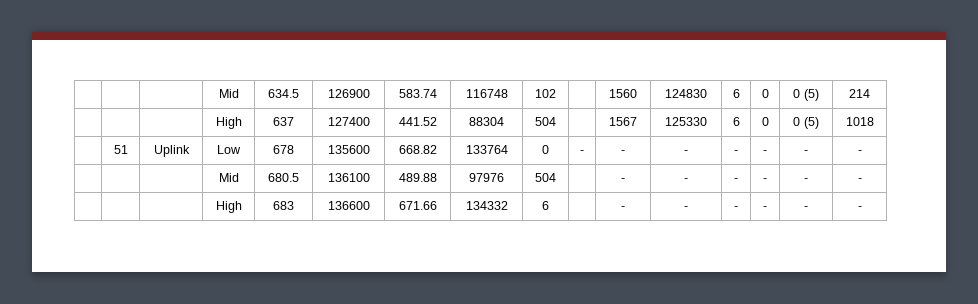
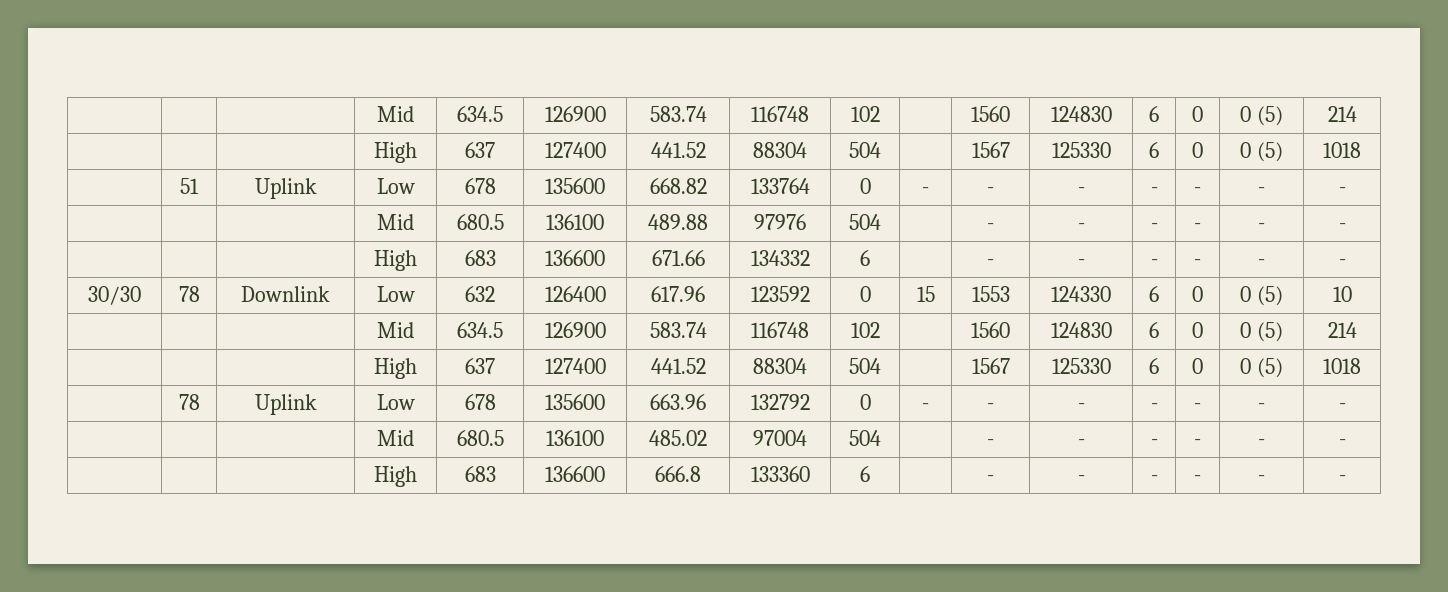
(862, 208) none -> [88,286,141,305] [178,286,200,302] [241,286,330,302] [376,286,415,302] [465,286,495,302] [544,286,606,302] [651,286,705,302] [750,286,810,302] [859,286,871,302] [916,286,935,302] [971,286,1010,302] [1051,286,1111,302] [1149,286,1159,302] [1192,286,1203,302] [1240,286,1283,306] [1332,286,1352,302] [377,322,414,338] [457,322,503,338] [544,322,606,338] [649,322,707,338] [751,322,809,338] [850,322,880,338] [971,322,1010,338] [1050,322,1112,338] [1149,322,1159,338] [1192,322,1203,338] [1240,322,1283,342] [1327,322,1357,338] [374,358,417,379] [465,358,495,374] [544,358,606,374] [650,358,706,374] [753,358,807,374] [849,358,881,374] [971,358,1010,374] [1051,358,1111,374] [1149,358,1159,374] [1192,358,1203,374] [1240,358,1283,378] [1323,358,1361,374] [178,394,200,410] [254,394,317,415] [376,394,415,410] [464,394,496,410] [545,394,605,410] [650,394,706,410] [750,394,810,410] [859,394,871,410] [922,403,929,410] [987,403,994,410] [1077,403,1085,410] [1150,403,1158,410] [1194,403,1201,410] [1258,403,1265,410] [1338,403,1346,410] [377,430,414,446] [456,430,504,446] [546,430,604,446] [649,430,707,446] [753,430,807,446] [849,430,881,446] [987,439,994,446] [1077,439,1085,446] [1150,439,1158,446] [1194,439,1201,446] [1258,439,1265,446] [1338,439,1346,446] [374,466,417,487] [464,466,496,482] [545,466,605,482] [655,466,701,482] [750,466,810,482] [860,466,870,482] [987,475,994,482] [1077,475,1085,482] [1150,475,1158,482] [1194,475,1201,482] [1258,475,1265,482] [1338,475,1346,482] // 30/30 | 78 | Downlink | Low | 632 | 126400 | 617.96 | 123592 | 0 | 15 | 1553 | 124330 | 6 | 0 | 0 (5) | 10 // | | | Mid | 634.5 | 126900 | 583.74 | 116748 | 102 | | 1560 | 124830 | 6 | 0 | 0 (5) | 214 // | | | High | 637 | 127400 | 441.52 | 88304 | 504 | | 1567 | 125330 | 6 | 0 | 0 (5) | 1018 // | 78 | Uplink | Low | 678 | 135600 | 663.96 | 132792 | 0 | - | - | - | - | - | - | - // | | | Mid | 680.5 | 136100 | 485.02 | 97004 | 504 | | - | - | - | - | - | - // | | | High | 683 | 136600 | 666.8 | 133360 | 6 | | - | - | - | - | - | -

